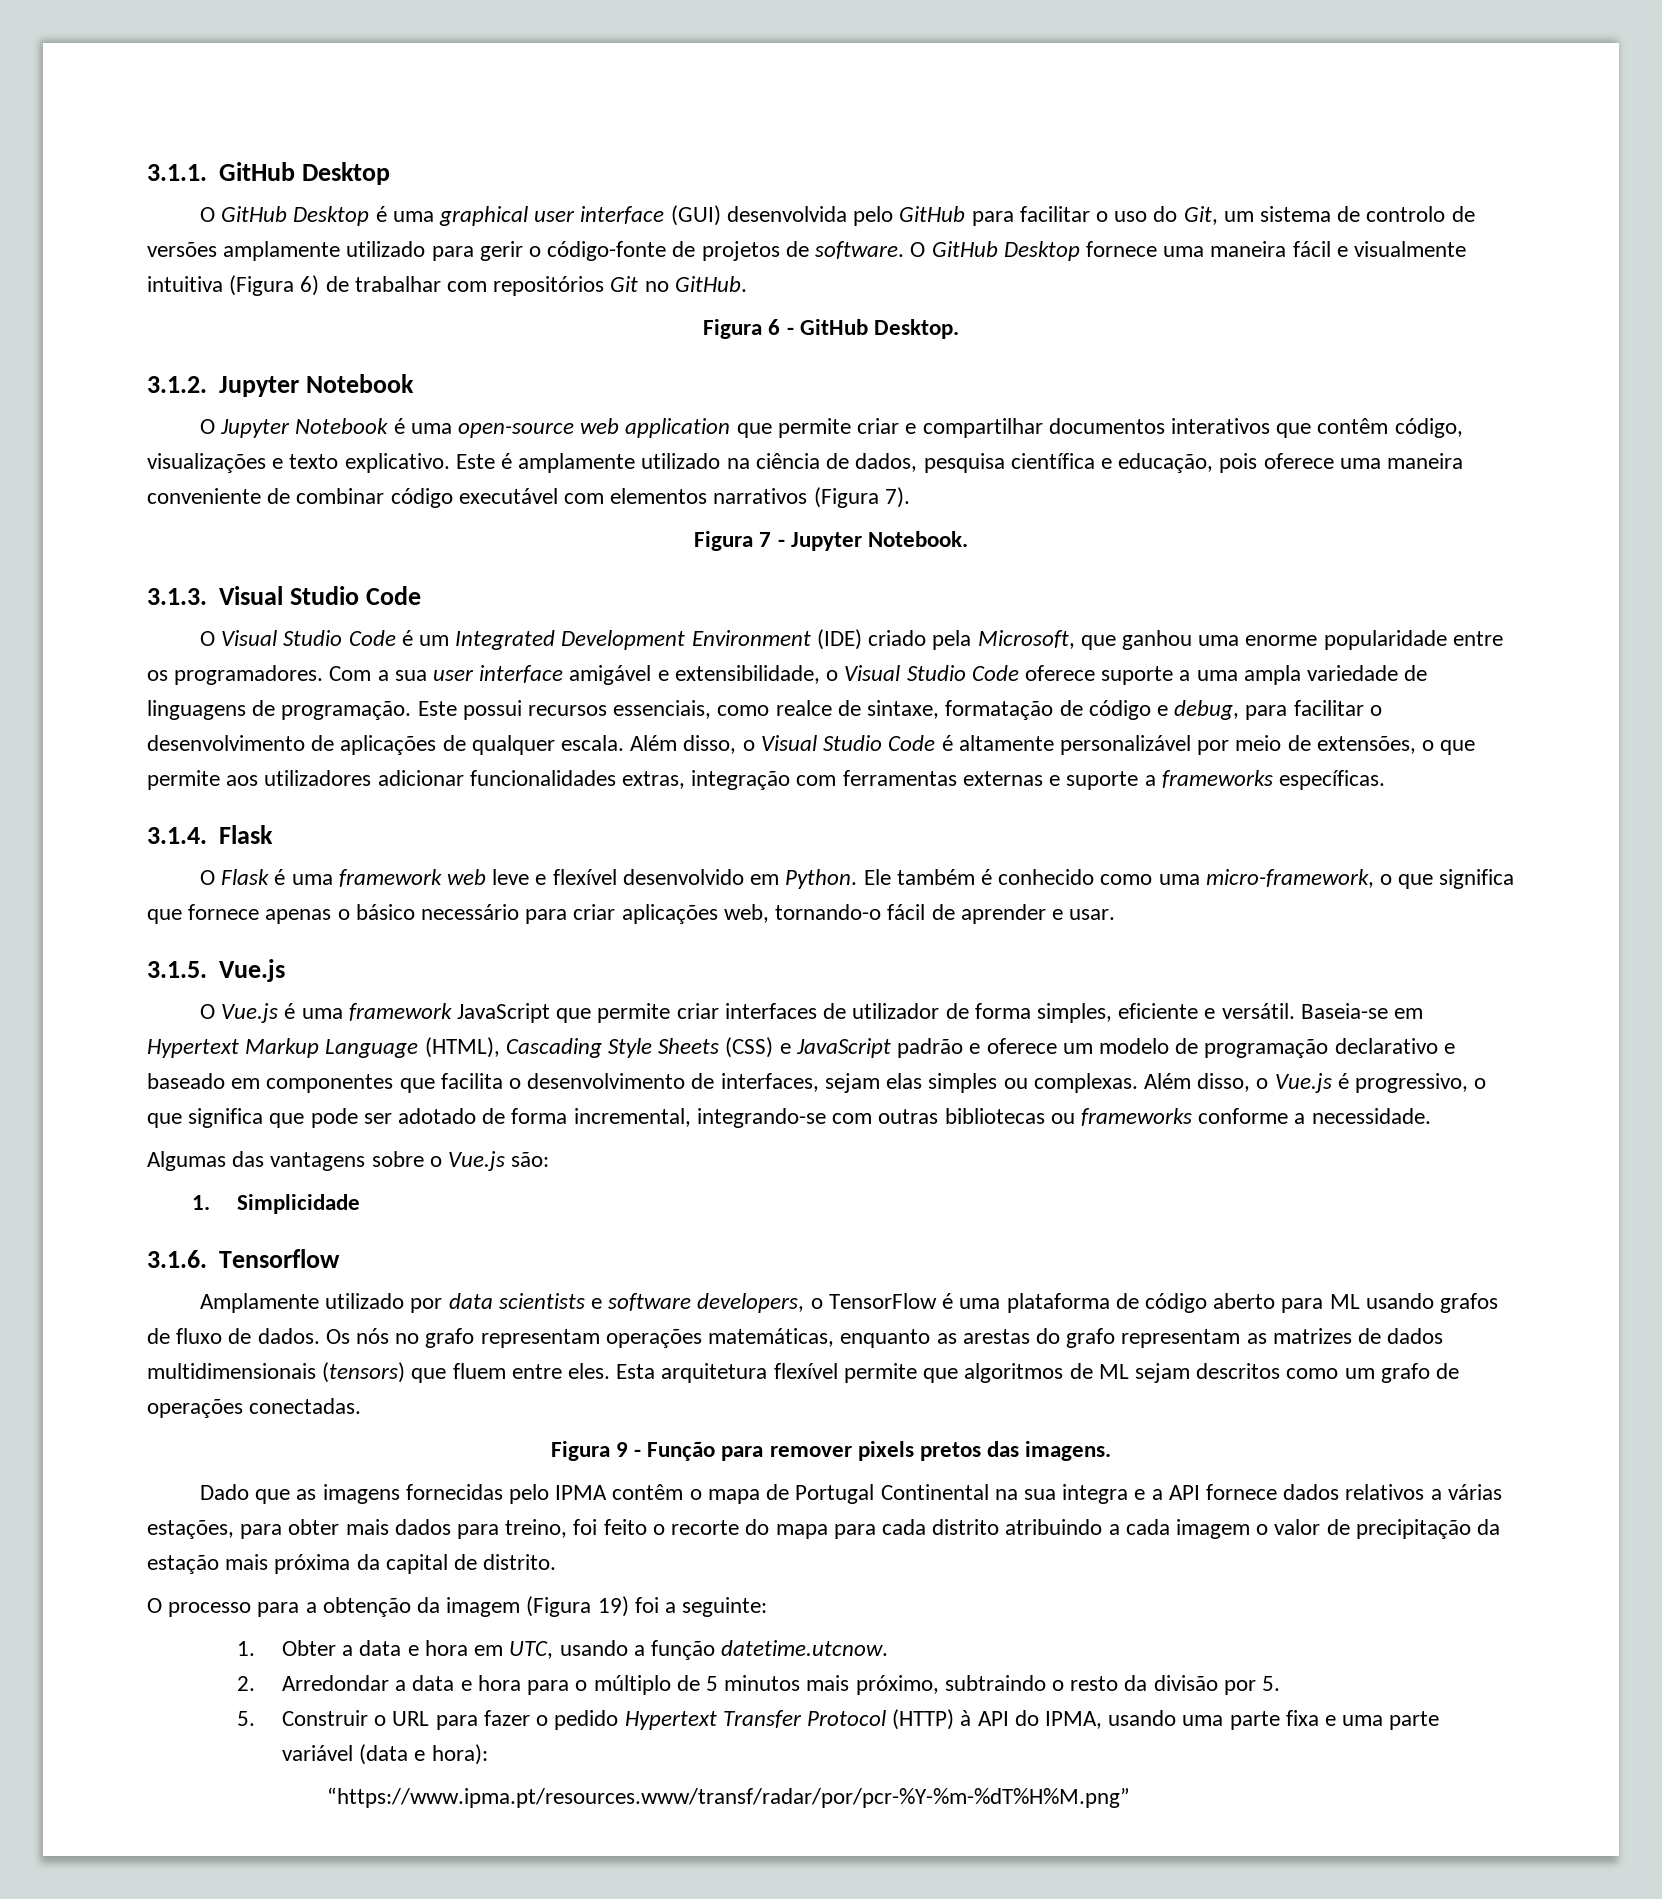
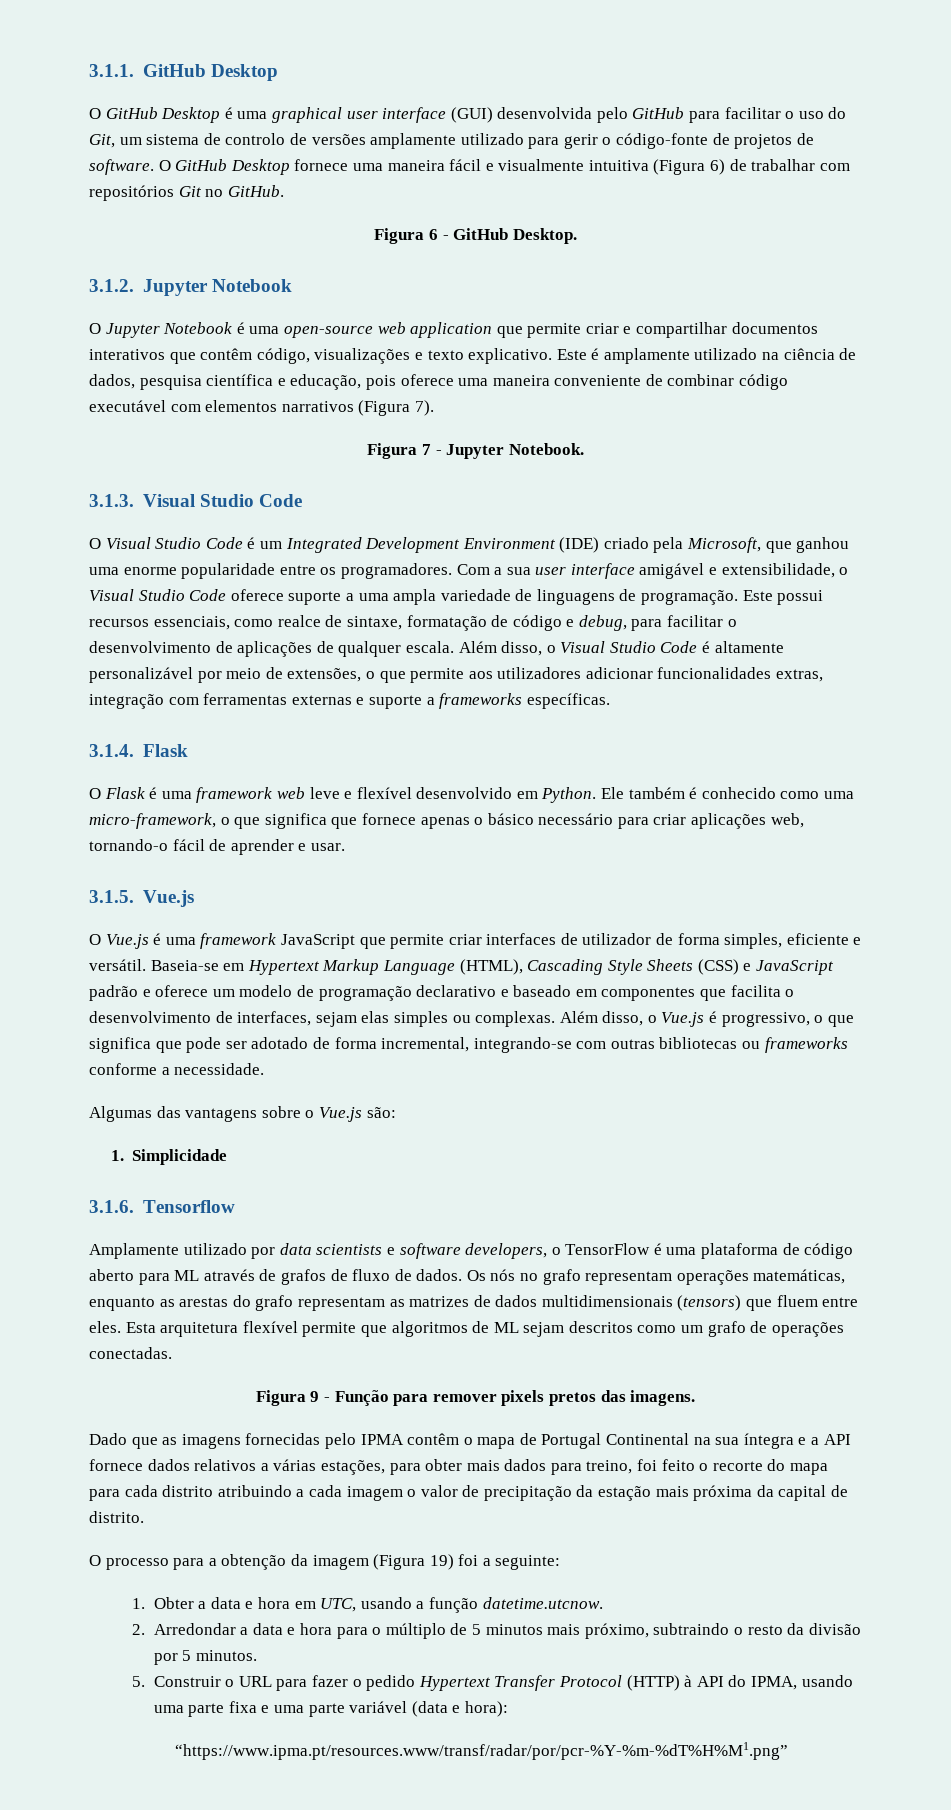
[1365,1293,1434,1309] usando -> [203,1269,277,1281] através de
[1062,1484,1129,1504] integra -> [743,1433,794,1449] íntegra
[1262,1676,1281,1691] 5. -> [182,1650,257,1661] 5 minutos.
[327,1787,1131,1808] “https://www.ipma.pt/resources.www/transf/radar/por/pcr-%Y-%m-%dT%H%M.png” -> [175,1742,789,1760] “https://www.ipma.pt/resources.www/transf/radar/por/pcr-%Y-%m-%dT%H%M1.png”

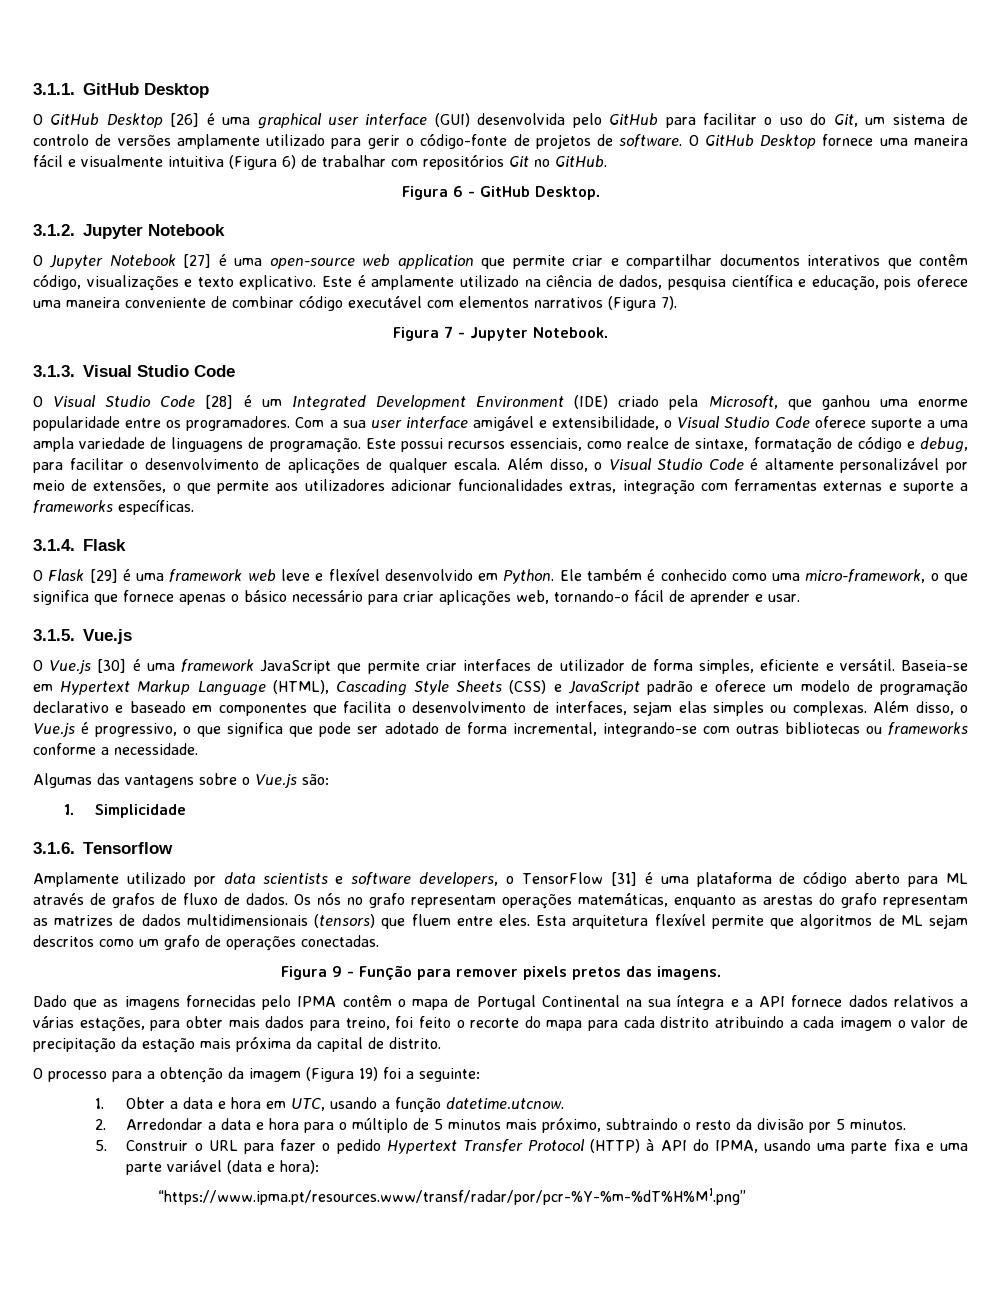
(221, 115) none -> [170,113,200,127] [26]
(233, 328) none -> [183,254,212,268] [27]
(243, 543) none -> [205,395,234,409] [28]
(145, 793) none -> [89,569,118,583] [29]
(149, 941) none -> [97,659,127,673] [30]
(651, 1249) none -> [610,872,637,886] [31]

